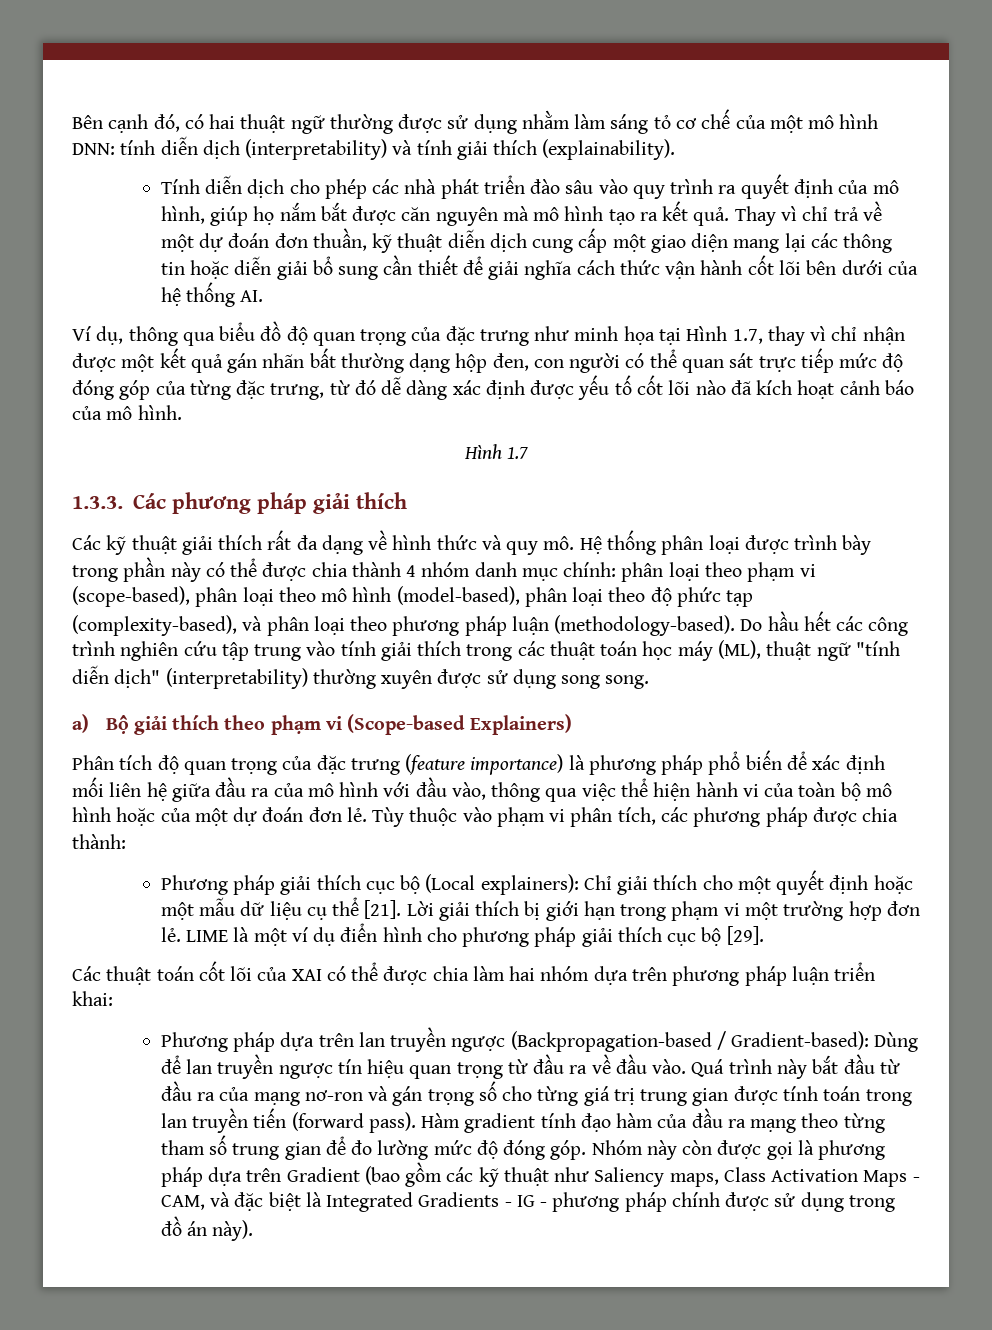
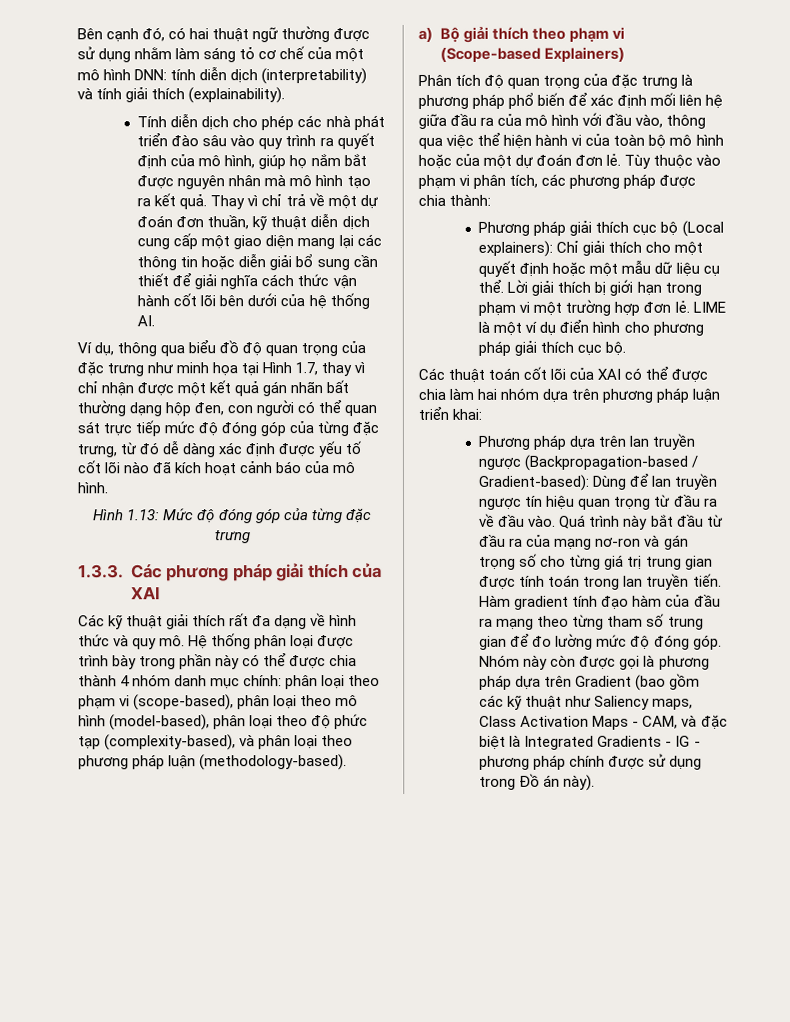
[401,207,498,226] căn nguyên -> [177,175,262,190] nguyên nhân
[507,447,529,459] 1.7 -> [126,508,372,524] [214,530,251,544] 1.13: Mức độ đóng góp của từng đặc trưng
(407, 500) none -> [352,563,383,579] [130,586,161,600] của XAI
[740,611,909,636] [72,640,900,661] [72,665,650,689] Do hầu hết các công trình nghiên cứu tập trung vào tính giải thích trong các thuật toán học máy (ML), thuật ngữ "tính diễn dịch" (interpretability) thường xuyên được sử dụng song song. -> (348, 762) none
[405,754,564,775] (feature importance) -> (679, 82) none
[332,897,402,919] thể [21]. -> [478,279,505,293] thể.
[701,926,764,946] bộ [29]. -> [605,341,627,356] bộ.
[253,1108,416,1133] tiến (forward pass). -> [692,573,722,587] tiến.
[160,1216,182,1236] đồ -> [519,773,541,787] Đồ

